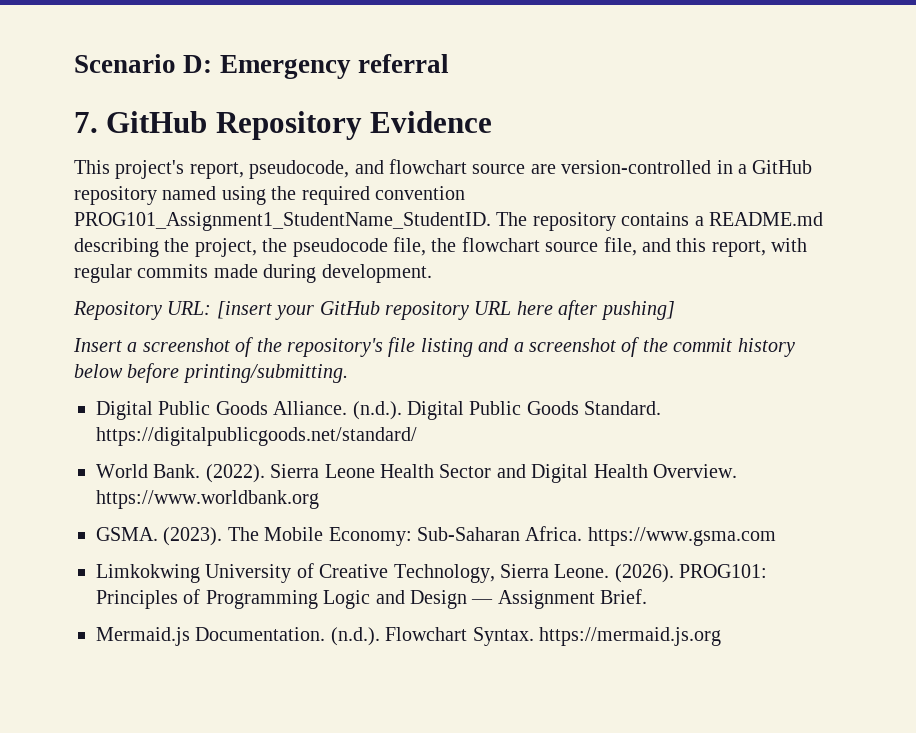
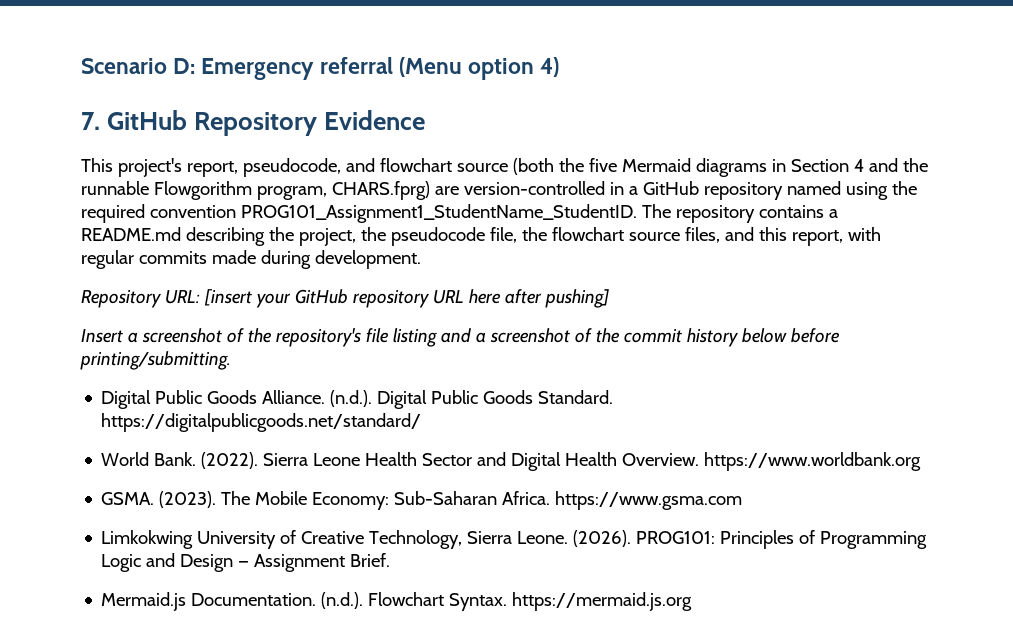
(449, 63) none -> [398,57,560,80] (Menu option 4)
(526, 169) none -> [512,158,928,177] [81,181,430,200] (both the five Mermaid diagrams in Section 4 and the runnable Flowgorithm program, CHARS.fprg)
[603,237,637,256] file, -> [684,227,720,243] files,

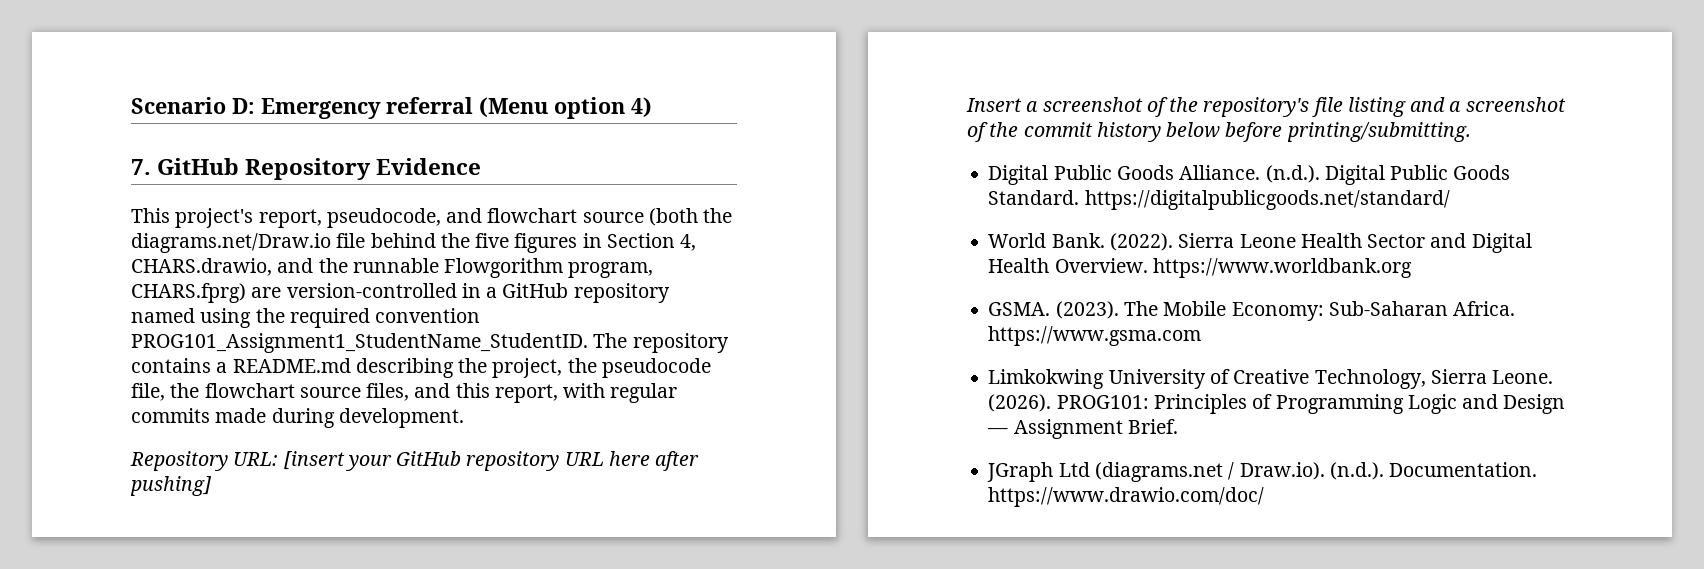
[588,158,864,177] five Mermaid diagrams in Section 4 -> [131,233,697,253] [131,258,272,276] diagrams.net/Draw.io file behind the five figures in Section 4, CHARS.drawio,
[101,592,693,611] Mermaid.js Documentation. (n.d.). Flowchart Syntax. https://mermaid.js.org -> [987,462,1538,482] [988,487,1265,507] JGraph Ltd (diagrams.net / Draw.io). (n.d.). Documentation. https://www.drawio.com/doc/

